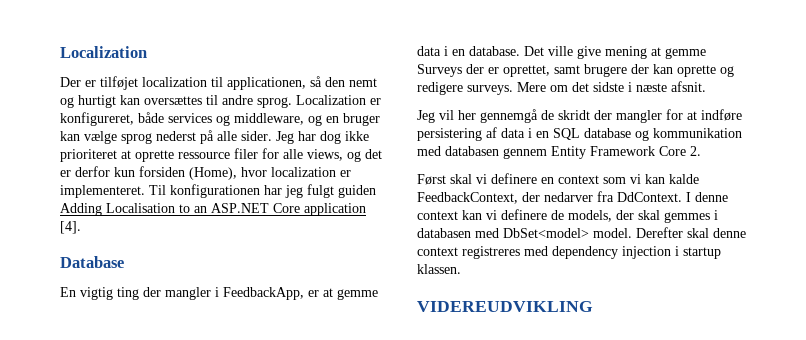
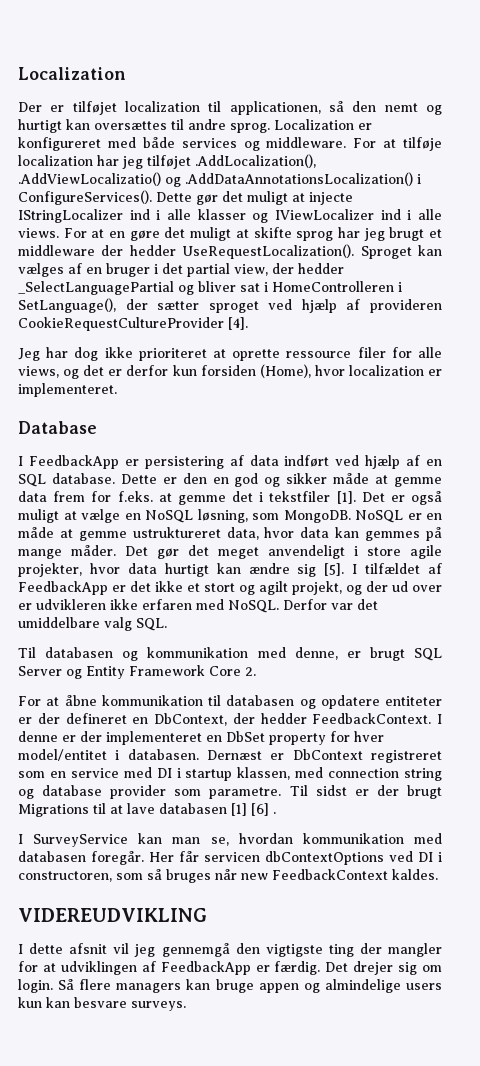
[60,112,134,126] konfigureret, -> [18,137,136,151] konfigureret med
[234,113,380,126] [60,130,272,144] middleware, og en bruger kan vælge sprog nederst på alle sider. -> [266,137,442,151] [18,154,316,169] [18,172,421,187] [18,190,353,205] [18,209,443,223] [18,227,442,241] [18,244,442,259] [18,263,344,277] [18,281,402,295] [18,298,442,313] [18,317,248,331] middleware. For at tilføje localization har jeg tilføjet .AddLocalization(), .AddViewLocalizatio() og .AddDataAnnotationsLocalization() i ConfigureServices(). Dette gør det muligt at injecte IStringLocalizer ind i alle klasser og IViewLocalizer ind i alle views. For at en gøre det muligt at skifte sprog har jeg brugt et middleware der hedder UseRequestLocalization(). Sproget kan vælges af en bruger i det partial view, der hedder _SelectLanguagePartial og bliver sat i HomeControlleren i SetLanguage(), der sætter sproget ved hjælp af provideren CookieRequestCultureProvider [4]. //
[149,184,376,198] [60,203,366,216] [60,221,81,234] [60,256,124,268] [60,287,378,300] [417,46,706,59] [417,64,734,77] [417,81,706,95] [417,109,742,123] [417,127,742,141] [417,146,701,159] [417,173,699,185] [417,191,728,204] [417,209,718,223] [417,227,746,238] [417,246,721,259] [417,264,461,274] [417,301,593,312] Til konfigurationen har jeg fulgt guiden Adding Localisation to an ASP.NET Core application [4]. // Database // En vigtig ting der mangler i FeedbackApp, er at gemme data i en database. Det ville give mening at gemme Surveys der er oprettet, samt brugere der kan oprette og redigere surveys. Mere om det sidste i næste afsnit. // Jeg vil her gennemgå de skridt der mangler for at indføre persistering af data i en SQL database og kommunikation med databasen gennem Entity Framework Core 2. // Først skal vi definere en context som vi kan kalde FeedbackContext, der nedarver fra DdContext. I denne context kan vi definere de models, der skal gemmes i databasen med DbSet<model> model. Derefter skal denne context registreres med dependency injection i startup klassen. // VIDEREUDVIKLING -> [18,421,97,434] [18,455,442,469] [18,473,443,487] [18,491,442,505] [18,509,442,523] [18,527,443,541] [18,545,442,559] [18,563,442,577] [18,581,442,595] [18,599,378,613] [18,617,167,631] [18,647,442,661] [18,665,256,679] [18,695,442,709] [18,713,442,726] [18,731,384,745] [18,749,442,763] [18,767,442,781] [18,785,442,799] [18,803,276,817] [18,833,442,847] [18,851,442,865] [18,869,438,883] [18,908,207,922] [18,943,442,957] [18,961,442,975] [18,979,442,993] [18,997,186,1011] // Database // I FeedbackApp er persistering af data indført ved hjælp af en SQL database. Dette er den en god og sikker måde at gemme data frem for f.eks. at gemme det i tekstfiler [1]. Det er også muligt at vælge en NoSQL løsning, som MongoDB. NoSQL er en måde at gemme ustruktureret data, hvor data kan gemmes på mange måder. Det gør det meget anvendeligt i store agile projekter, hvor data hurtigt kan ændre sig [5]. I tilfældet af FeedbackApp er det ikke et stort og agilt projekt, og der ud over er udvikleren ikke erfaren med NoSQL. Derfor var det umiddelbare valg SQL. // Til databasen og kommunikation med denne, er brugt SQL Server og Entity Framework Core 2. // For at åbne kommunikation til databasen og opdatere entiteter er der defineret en DbContext, der hedder FeedbackContext. I denne er der implementeret en DbSet property for hver model/entitet i databasen. Dernæst er DbContext registreret som en service med DI i startup klassen, med connection string og database provider som parametre. Til sidst er der brugt Migrations til at lave databasen [1] [6] . // I SurveyService kan man se, hvordan kommunikation med databasen foregår. Her får servicen dbContextOptions ved DI i constructoren, som så bruges når new FeedbackContext kaldes. // VIDEREUDVIKLING // I dette afsnit vil jeg gennemgå den vigtigste ting der mangler for at udviklingen af FeedbackApp er færdig. Det drejer sig om login. Så flere managers kan bruge appen og almindelige users kun kan besvare surveys.

